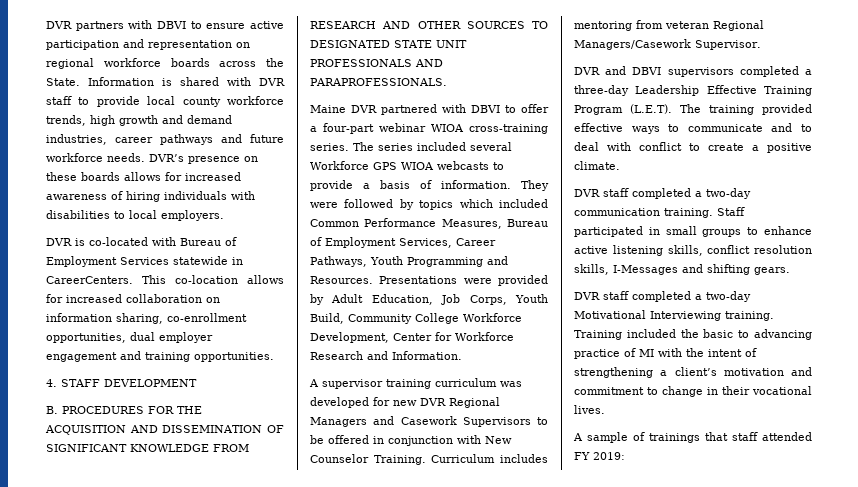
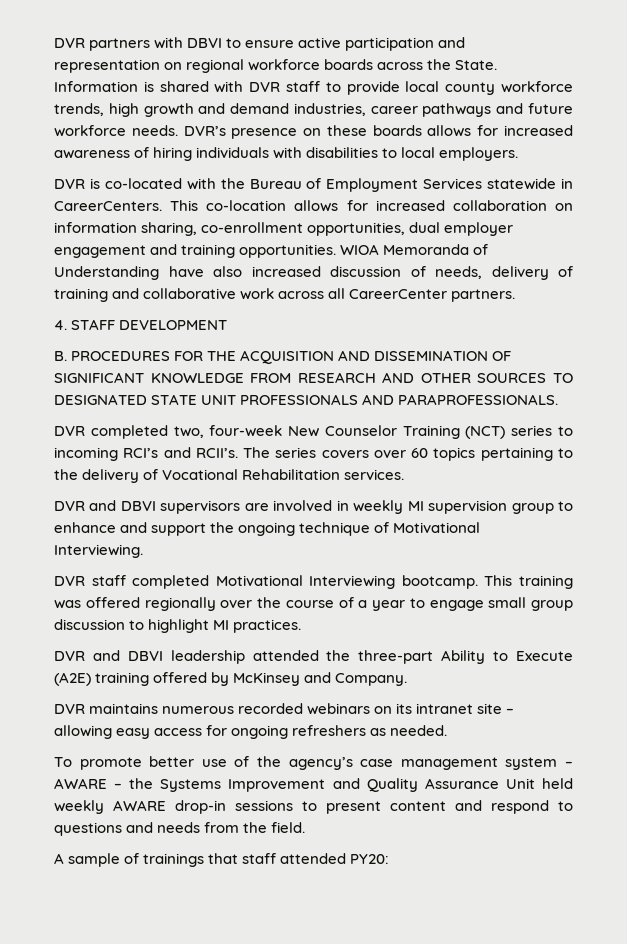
(176, 241) none -> [220,178,245,189] the
(274, 357) none -> [340,244,489,255] [54,266,573,280] [54,288,516,302] WIOA Memoranda of Understanding have also increased discussion of needs, delivery of training and collaborative work across all CareerCenter partners.
[310,104,549,115] [310,123,548,134] [310,142,512,151] [310,161,504,170] [310,180,549,191] [310,199,548,210] [310,218,548,229] [310,237,496,248] [310,256,508,267] [310,275,548,286] [310,294,548,305] [310,313,522,324] [310,332,514,343] [310,351,462,360] [309,378,522,389] [310,397,500,408] [310,416,548,427] [310,435,512,446] [310,454,548,465] [574,20,764,31] [574,39,761,50] [574,66,812,77] [574,85,812,96] [574,104,812,115] [574,123,812,134] [574,142,812,153] [574,161,620,170] [574,188,751,199] [574,207,745,218] [574,226,812,237] [574,245,812,256] [574,264,790,275] [574,291,751,302] [574,310,774,321] [574,329,812,340] [574,348,757,359] [574,367,812,378] [574,386,812,397] [574,405,605,414] Maine DVR partnered with DBVI to offer a four-part webinar WIOA cross-training series. The series included several Workforce GPS WIOA webcasts to provide a basis of information. They were followed by topics which included Common Performance Measures, Bureau of Employment Services, Career Pathways, Youth Programming and Resources. Presentations were provided by Adult Education, Job Corps, Youth Build, Community College Workforce Development, Center for Workforce Research and Information. // A supervisor training curriculum was developed for new DVR Regional Managers and Casework Supervisors to be offered in conjunction with New Counselor Training. Curriculum includes mentoring from veteran Regional Managers/Casework Supervisor. // DVR and DBVI supervisors completed a three-day Leadership Effective Training Program (L.E.T). The training provided effective ways to communicate and to deal with conflict to create a positive climate. // DVR staff completed a two-day communication training. Staff participated in small groups to enhance active listening skills, conflict resolution skills, I-Messages and shifting gears. // DVR staff completed a two-day Motivational Interviewing training. Training included the basic to advancing practice of MI with the intent of strengthening a client’s motivation and commitment to change in their vocational lives. -> [54,425,573,439] [54,447,573,461] [54,469,405,483] [54,500,573,514] [54,522,481,536] [54,544,143,558] [54,575,573,589] [54,597,573,611] [54,619,302,633] [54,650,574,664] [54,672,408,686] [54,703,515,715] [54,725,448,739] [54,756,573,770] [54,778,573,792] [54,800,573,814] [54,822,306,836] DVR completed two, four-week New Counselor Training (NCT) series to incoming RCI’s and RCII’s. The series covers over 60 topics pertaining to the delivery of Vocational Rehabilitation services. // DVR and DBVI supervisors are involved in weekly MI supervision group to enhance and support the ongoing technique of Motivational Interviewing. // DVR staff completed Motivational Interviewing bootcamp. This training was offered regionally over the course of a year to engage small group discussion to highlight MI practices. // DVR and DBVI leadership attended the three-part Ability to Execute (A2E) training offered by McKinsey and Company. // DVR maintains numerous recorded webinars on its intranet site – allowing easy access for ongoing refreshers as needed. // To promote better use of the agency’s case management system – AWARE – the Systems Improvement and Quality Assurance Unit held weekly AWARE drop-in sessions to present content and respond to questions and needs from the field.
[574,452,625,460] FY 2019: -> [350,854,390,864] PY20:

